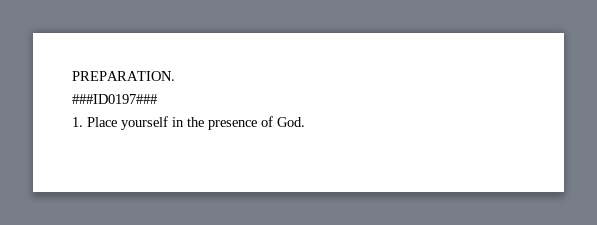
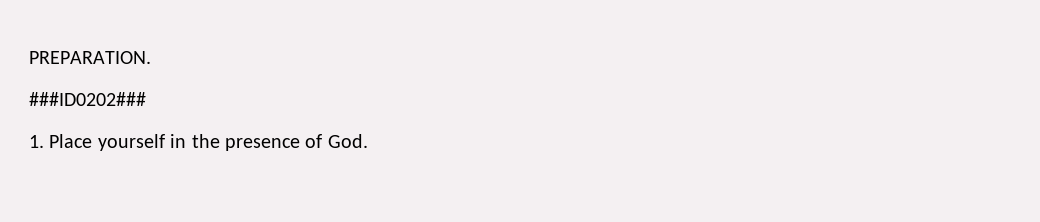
[72,94,157,104] ###ID0197### -> [29,92,146,106] ###ID0202###

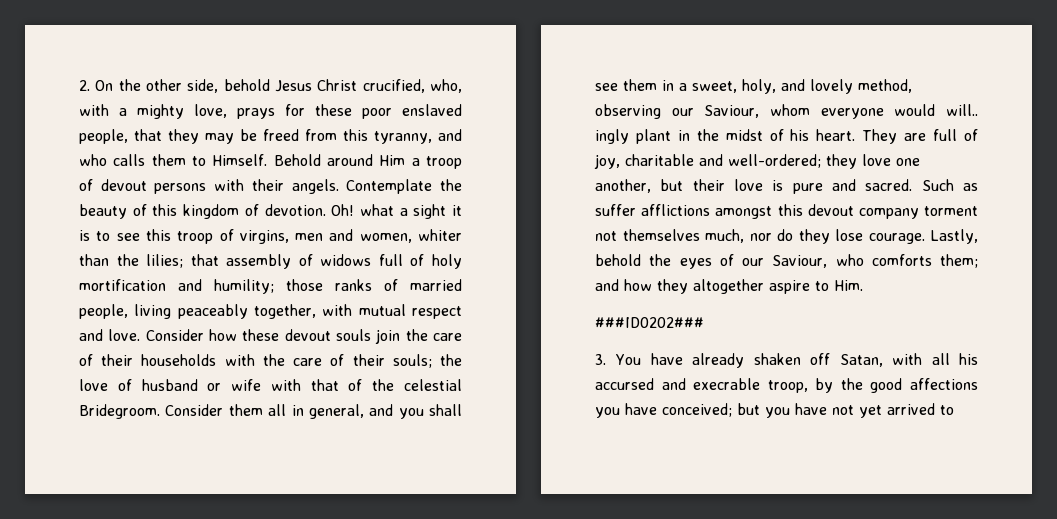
[29,51,151,64] [29,92,146,106] [29,134,368,151] PREPARATION. // ###ID0202### // 1. Place yourself in the presence of God. -> [79,79,462,93] [79,104,462,119] [79,129,462,144] [79,154,462,169] [79,179,462,194] [79,204,462,219] [79,229,463,244] [79,254,462,269] [79,279,462,294] [79,304,462,319] [79,329,462,344] [79,354,463,368] [79,379,462,391] [79,404,462,419] [595,79,912,94] [595,104,978,119] [595,129,979,144] [594,154,920,169] [595,179,978,194] [595,204,978,219] [595,229,978,244] [595,254,978,269] [595,279,863,294] [595,317,704,328] [595,353,978,368] [595,378,978,393] [595,403,954,418] 2. On the other side, behold Jesus Christ crucified, who, with a mighty love, prays for these poor enslaved people, that they may be freed from this tyranny, and who calls them to Himself. Behold around Him a troop of devout persons with their angels. Contemplate the beauty of this kingdom of devotion. Oh! what a sight it is to see this troop of virgins, men and women, whiter than the lilies; that assembly of widows full of holy mortification and humility; those ranks of married people, living peaceably together, with mutual respect and love. Consider how these devout souls join the care of their households with the care of their souls; the love of husband or wife with that of the celestial Bridegroom. Consider them all in general, and you shall see them in a sweet, holy, and lovely method, observing our Saviour, whom everyone would will.. ingly plant in the midst of his heart. They are full of joy, charitable and well-ordered; they love one another, but their love is pure and sacred. Such as suffer afflictions amongst this devout company torment not themselves much, nor do they lose courage. Lastly, behold the eyes of our Saviour, who comforts them; and how they altogether aspire to Him. // ###ID0202### // 3. You have already shaken off Satan, with all his accursed and execrable troop, by the good affections you have conceived; but you have not yet arrived to

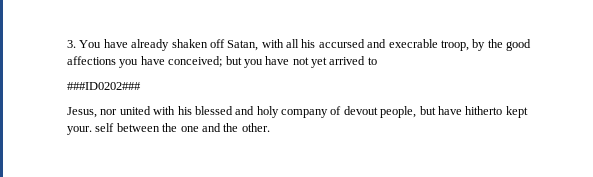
[79,79,462,93] [79,104,462,119] [79,129,462,144] [79,154,462,169] [79,179,462,194] [79,204,462,219] [79,229,463,244] [79,254,462,269] [79,279,462,294] [79,304,462,319] [79,329,462,344] [79,354,463,368] [79,379,462,391] [79,404,462,419] [595,79,912,94] [595,104,978,119] [595,129,979,144] [594,154,920,169] [595,179,978,194] [595,204,978,219] [595,229,978,244] [595,254,978,269] [595,279,863,294] [595,317,704,328] 2. On the other side, behold Jesus Christ crucified, who, with a mighty love, prays for these poor enslaved people, that they may be freed from this tyranny, and who calls them to Himself. Behold around Him a troop of devout persons with their angels. Contemplate the beauty of this kingdom of devotion. Oh! what a sight it is to see this troop of virgins, men and women, whiter than the lilies; that assembly of widows full of holy mortification and humility; those ranks of married people, living peaceably together, with mutual respect and love. Consider how these devout souls join the care of their households with the care of their souls; the love of husband or wife with that of the celestial Bridegroom. Consider them all in general, and you shall see them in a sweet, holy, and lovely method, observing our Saviour, whom everyone would will.. ingly plant in the midst of his heart. They are full of joy, charitable and well-ordered; they love one another, but their love is pure and sacred. Such as suffer afflictions amongst this devout company torment not themselves much, nor do they lose courage. Lastly, behold the eyes of our Saviour, who comforts them; and how they altogether aspire to Him. // ###ID0202### // -> (67, 44) none
(954, 410) none -> [67,82,141,90] [67,106,528,118] [67,123,270,135] // ###ID0202### // Jesus, nor united with his blessed and holy company of devout people, but have hitherto kept your. self between the one and the other.

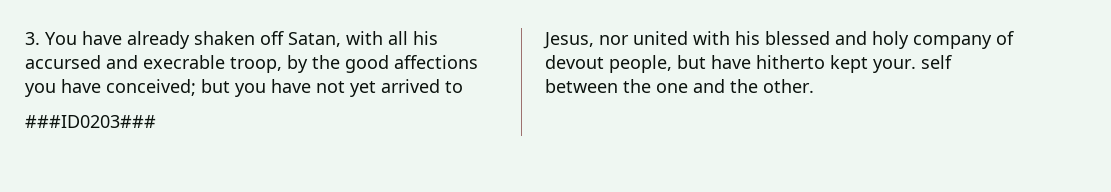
[67,82,141,90] ###ID0202### -> [25,115,156,128] ###ID0203###

